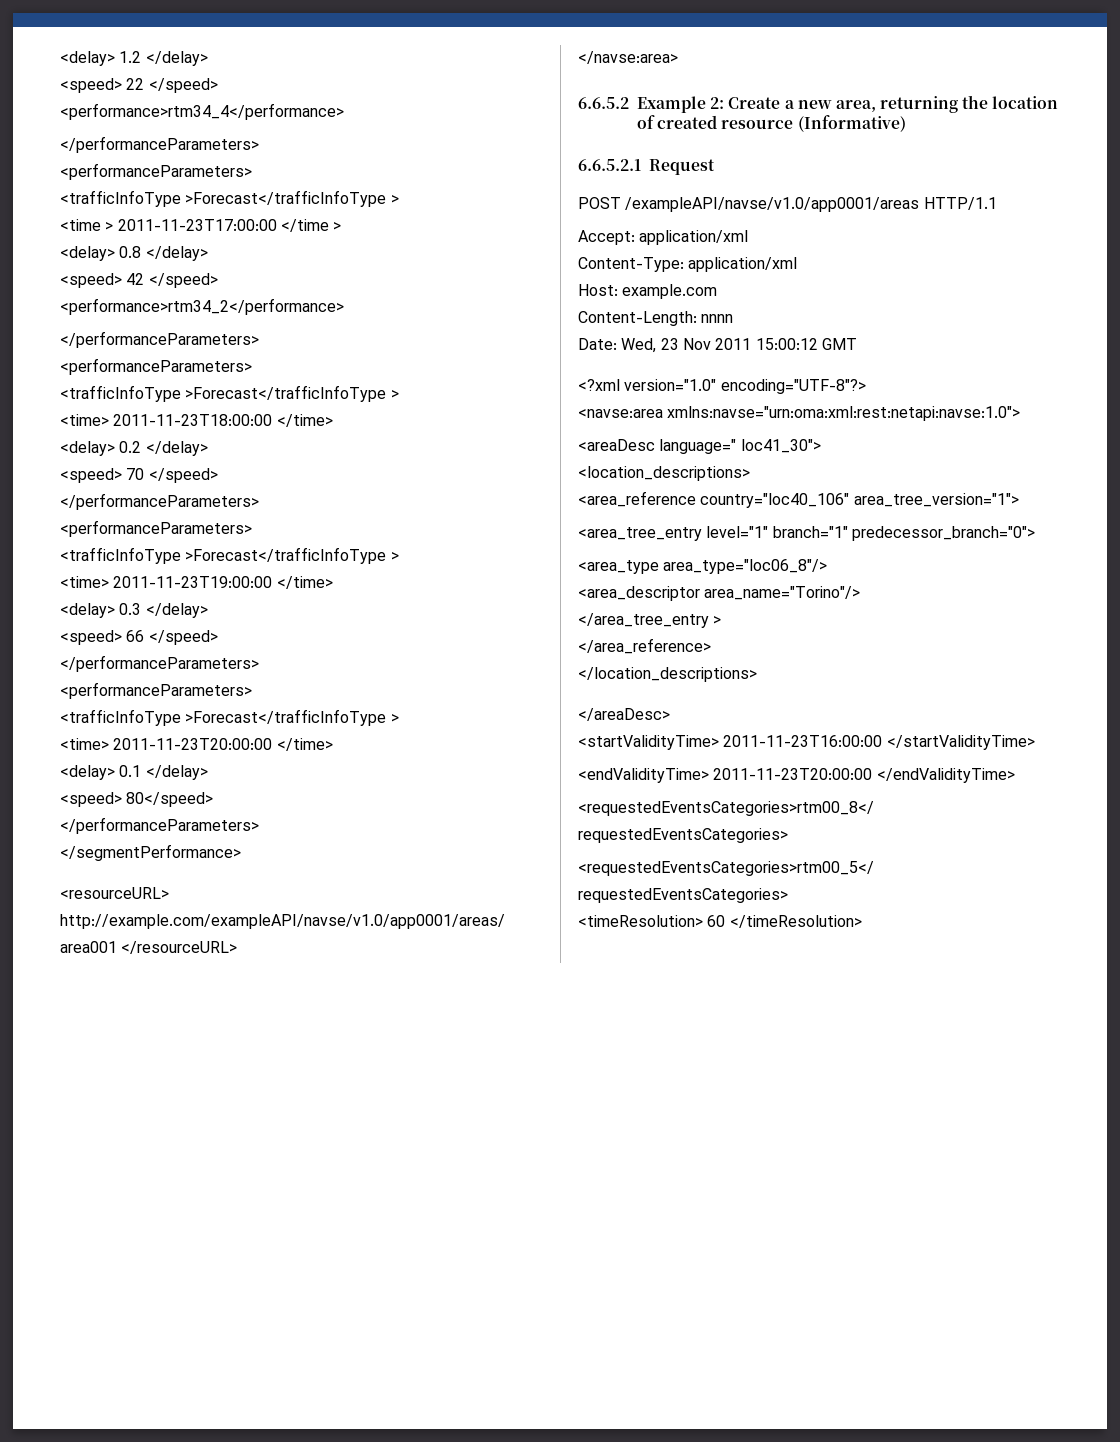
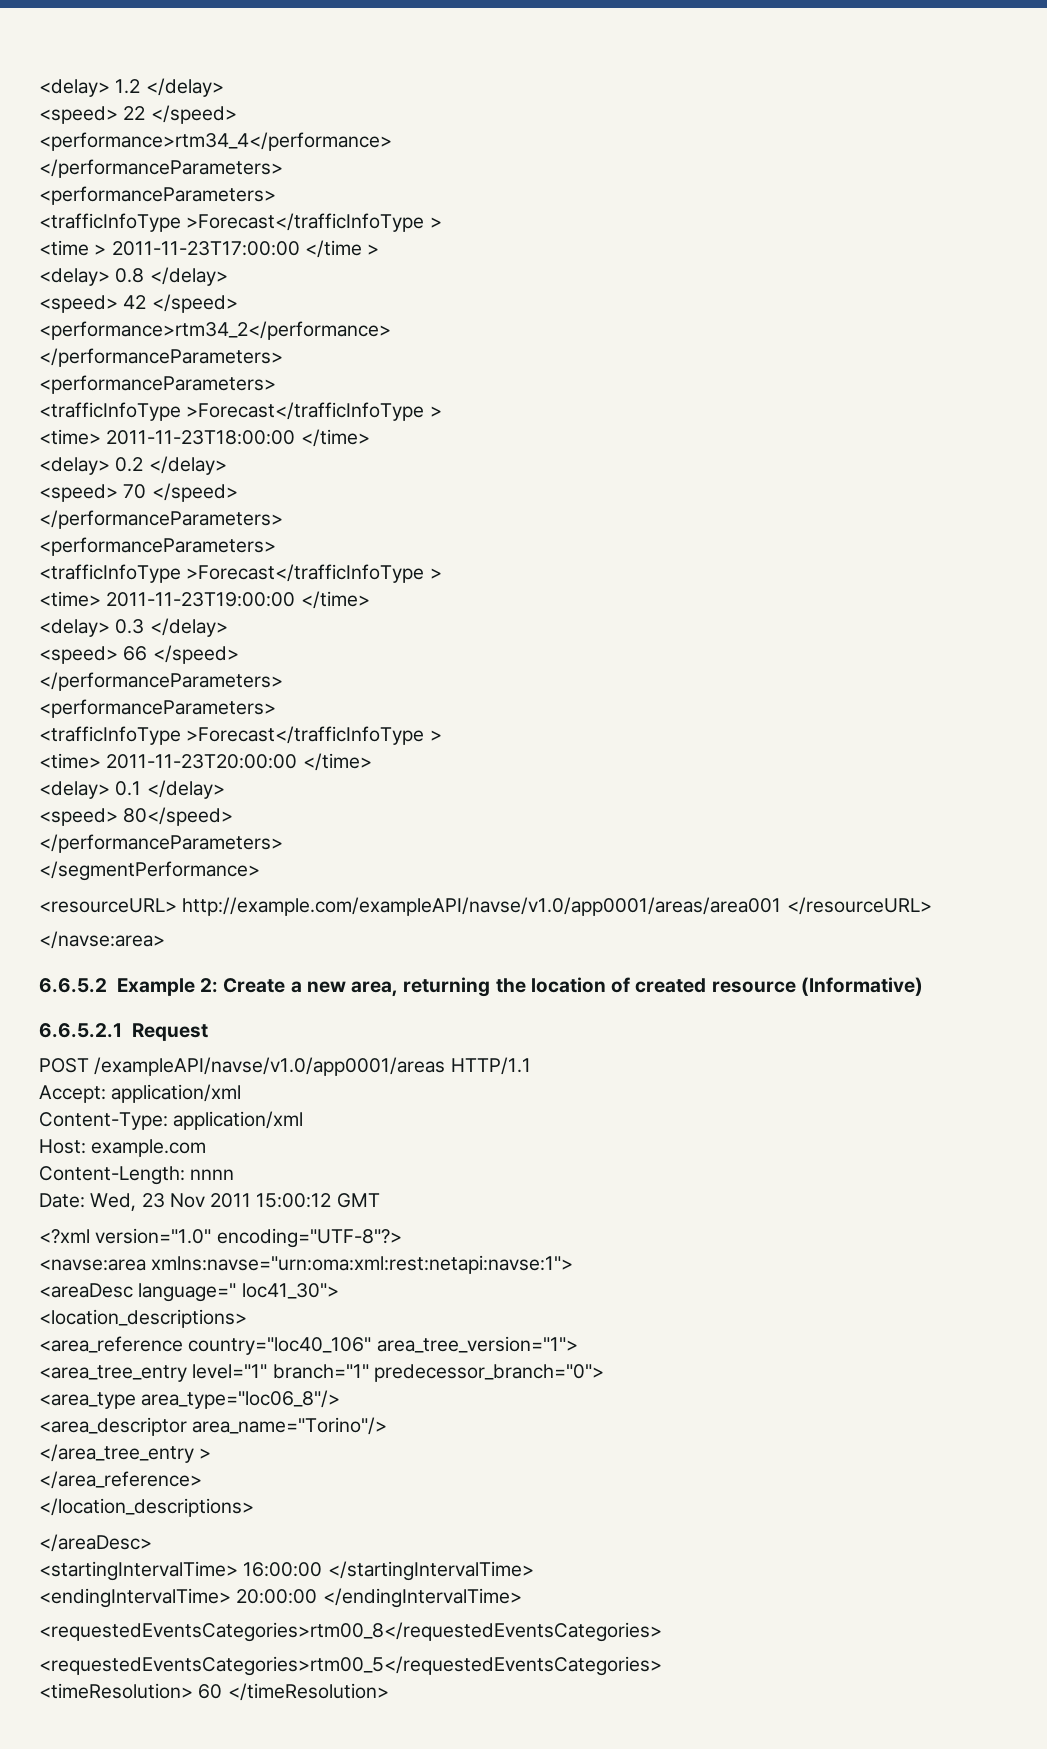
[667,406,1021,421] xmlns:navse="urn:oma:xml:rest:netapi:navse:1.0"> -> [151,1255,574,1274] xmlns:navse="urn:oma:xml:rest:netapi:navse:1">
[578,735,1035,750] [578,768,1015,783] <startValidityTime> 2011-11-23T16:00:00 </startValidityTime> // <endValidityTime> 2011-11-23T20:00:00 </endValidityTime> -> [39,1561,534,1581] [39,1588,522,1608] <startingIntervalTime> 16:00:00 </startingIntervalTime> // <endingIntervalTime> 20:00:00 </endingIntervalTime>

